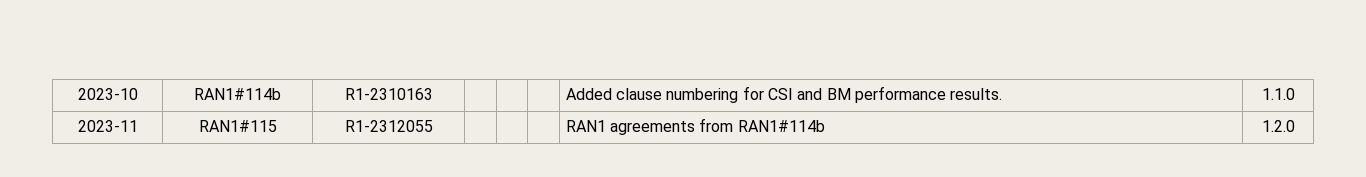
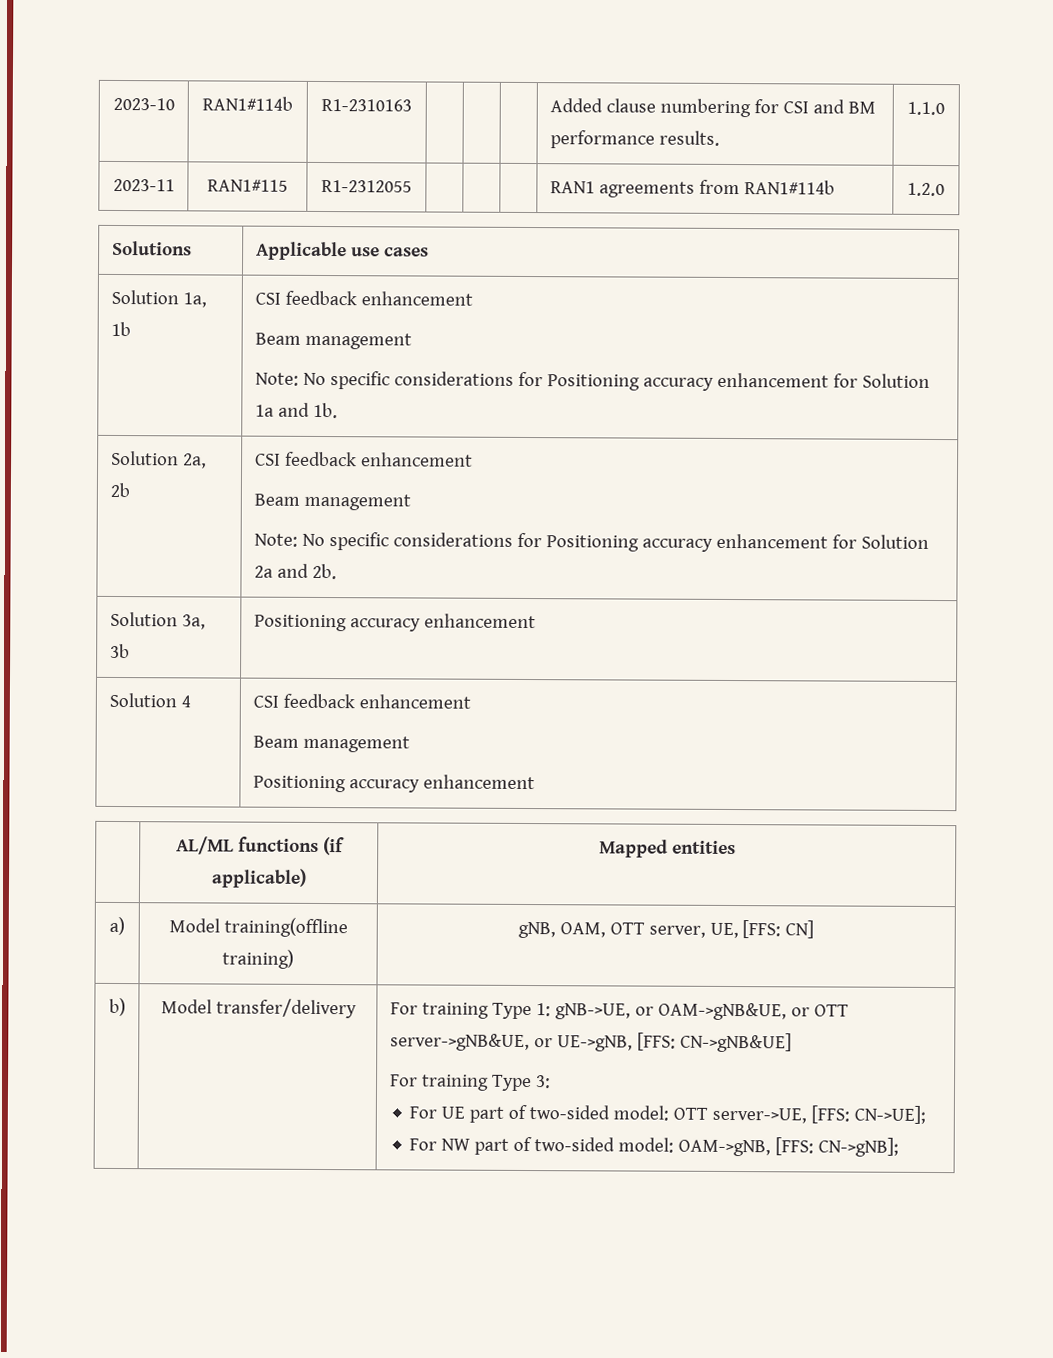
(1295, 126) none -> [111,240,192,256] [255,241,429,261] [110,289,207,308] [110,321,131,337] [254,290,473,306] [254,332,412,350] [254,371,930,391] [254,402,338,419] [110,450,207,469] [109,482,130,498] [254,451,473,467] [253,493,411,511] [253,532,929,552] [253,563,337,580] [109,611,206,630] [109,643,130,659] [253,613,536,632] [108,692,191,708] [252,693,471,709] [252,735,410,753] [252,774,535,793] [175,836,345,856] [210,868,307,888] [598,839,736,858] [109,916,125,936] [168,917,348,938] [222,949,294,969] [517,920,815,939] [108,997,126,1017] [160,998,357,1019] [389,1002,849,1021] [389,1032,792,1053] [389,1074,551,1092] [409,1104,927,1124] [409,1136,900,1157] // Solutions | Applicable use cases // Solution 1a, 1b | CSI feedback enhancement // Beam management // Note: No specific considerations for Positioning accuracy enhancement for Solution 1a and 1b. // Solution 2a, 2b | CSI feedback enhancement // Beam management // Note: No specific considerations for Positioning accuracy enhancement for Solution 2a and 2b. // Solution 3a, 3b | Positioning accuracy enhancement // Solution 4 | CSI feedback enhancement // Beam management // Positioning accuracy enhancement // | AL/ML functions (if applicable) | Mapped entities // a) | Model training(offline training) | gNB, OAM, OTT server, UE, [FFS: CN] // b) | Model transfer/delivery | For training Type 1: gNB->UE, or OAM->gNB&UE, or OTT server->gNB&UE, or UE->gNB, [FFS: CN->gNB&UE] // For training Type 3: // For UE part of two-sided model: OTT server->UE, [FFS: CN->UE]; // For NW part of two-sided model: OAM->gNB, [FFS: CN->gNB];

